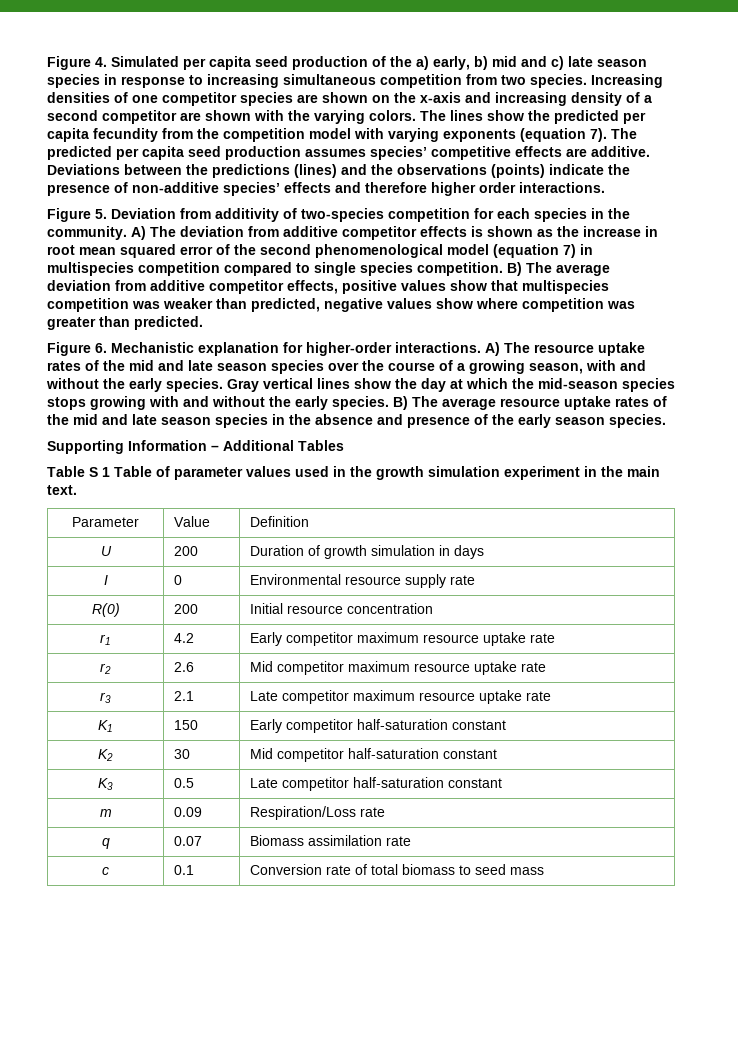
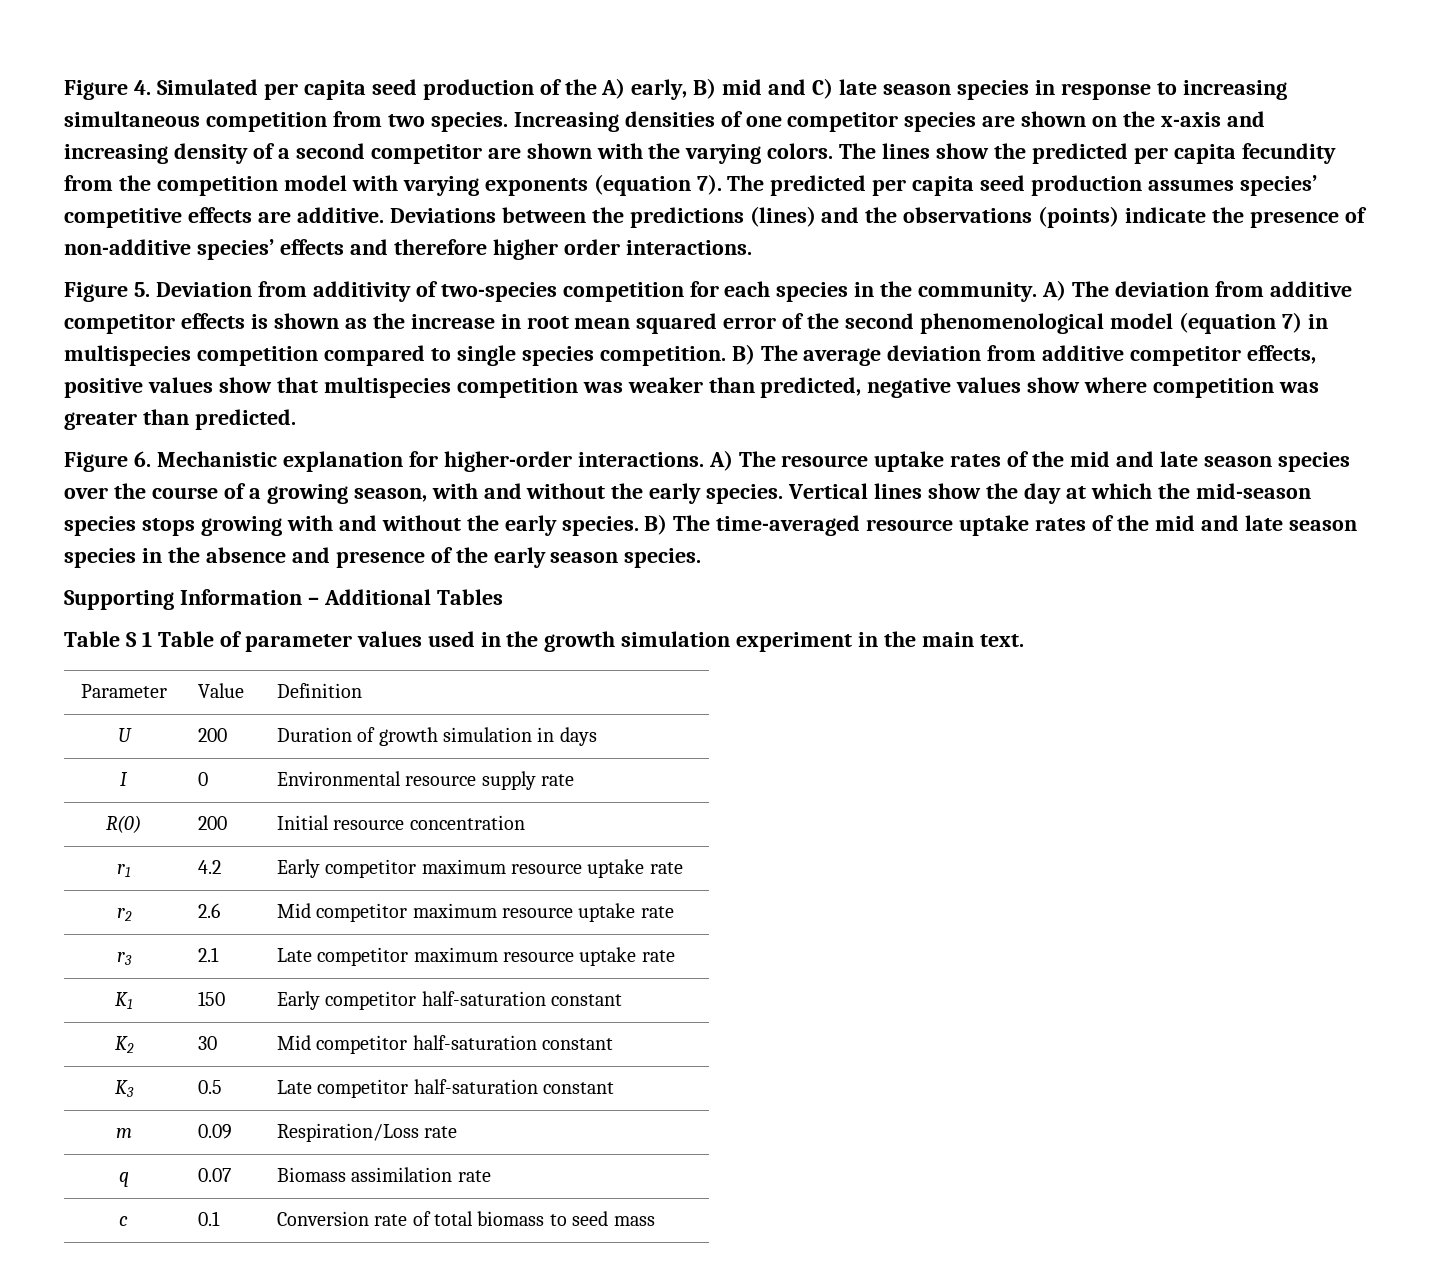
[416,56,564,70] a) early, b) mid and c) -> [601,78,834,100] A) early, B) mid and C)
[227,378,313,392] Gray vertical -> [788,483,869,499] Vertical
[442,398,496,410] average -> [716,515,861,536] time-averaged

